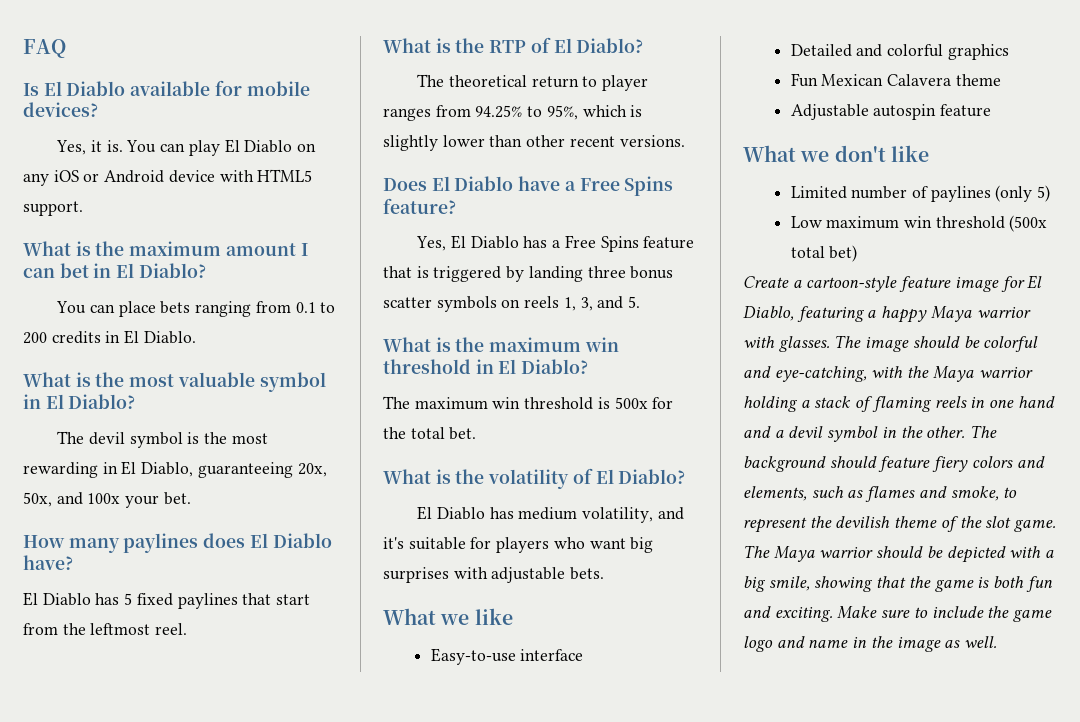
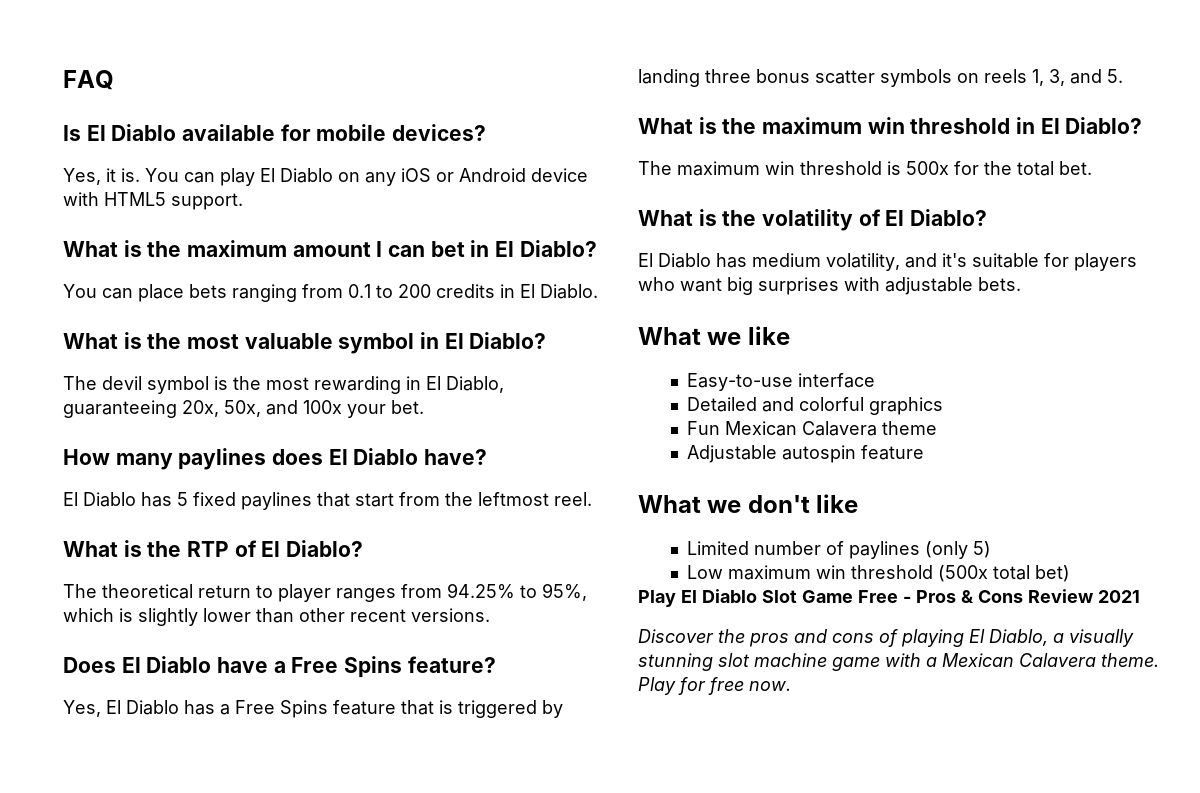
[743,275,1043,292] [743,306,1031,323] [743,335,1039,352] [743,366,1033,382] [743,396,1055,412] [743,425,998,442] [743,456,1045,472] [743,486,1018,502] [743,516,1057,533] [743,545,1055,563] [743,576,1053,592] [743,606,1053,622] [743,636,998,652] Create a cartoon-style feature image for El Diablo, featuring a happy Maya warrior with glasses. The image should be colorful and eye-catching, with the Maya warrior holding a stack of flaming reels in one hand and a devil symbol in the other. The background should feature fiery colors and elements, such as flames and smoke, to represent the devilish theme of the slot game. The Maya warrior should be depicted with a big smile, showing that the game is both fun and exciting. Make sure to include the game logo and name in the image as well. -> [638,589,1140,607] [638,629,1134,647] [638,653,1159,671] [638,677,791,695] Play El Diablo Slot Game Free - Pros & Cons Review 2021 // Discover the pros and cons of playing El Diablo, a visually stunning slot machine game with a Mexican Calavera theme. Play for free now.

